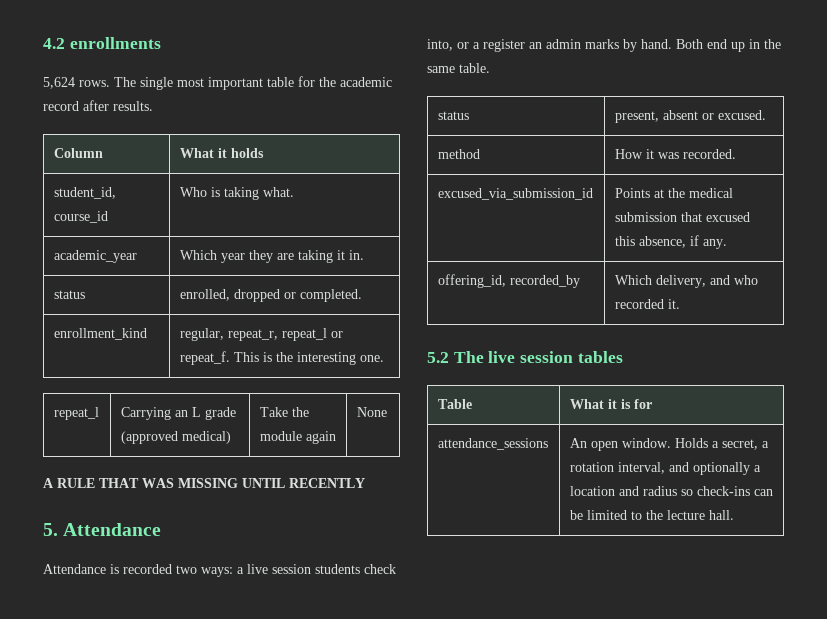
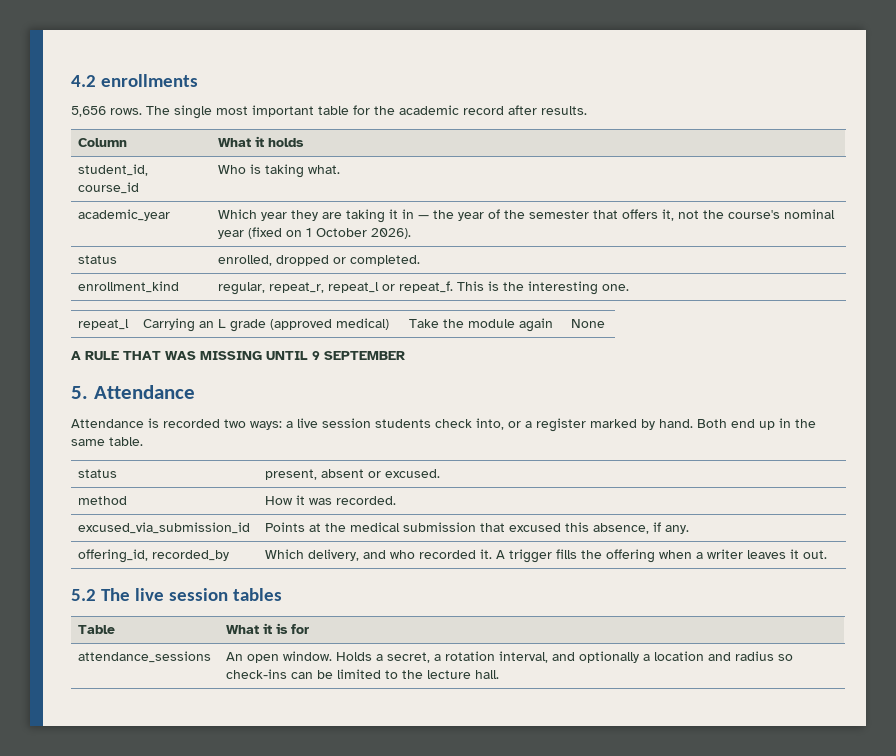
[43,77,75,89] 5,624 -> [71,106,106,117] 5,656
[348,250,364,260] in. -> [402,209,836,221] [218,227,412,239] in — the year of the semester that offers it, not the course's nominal year (fixed on 1 October 2026).
[289,478,365,488] RECENTLY -> [312,351,405,360] 9 SEPTEMBER
[529,39,619,49] an admin marks -> [590,419,637,428] marked
(680, 304) none -> [496,549,828,563] A trigger fills the offering when a writer leaves it out.

